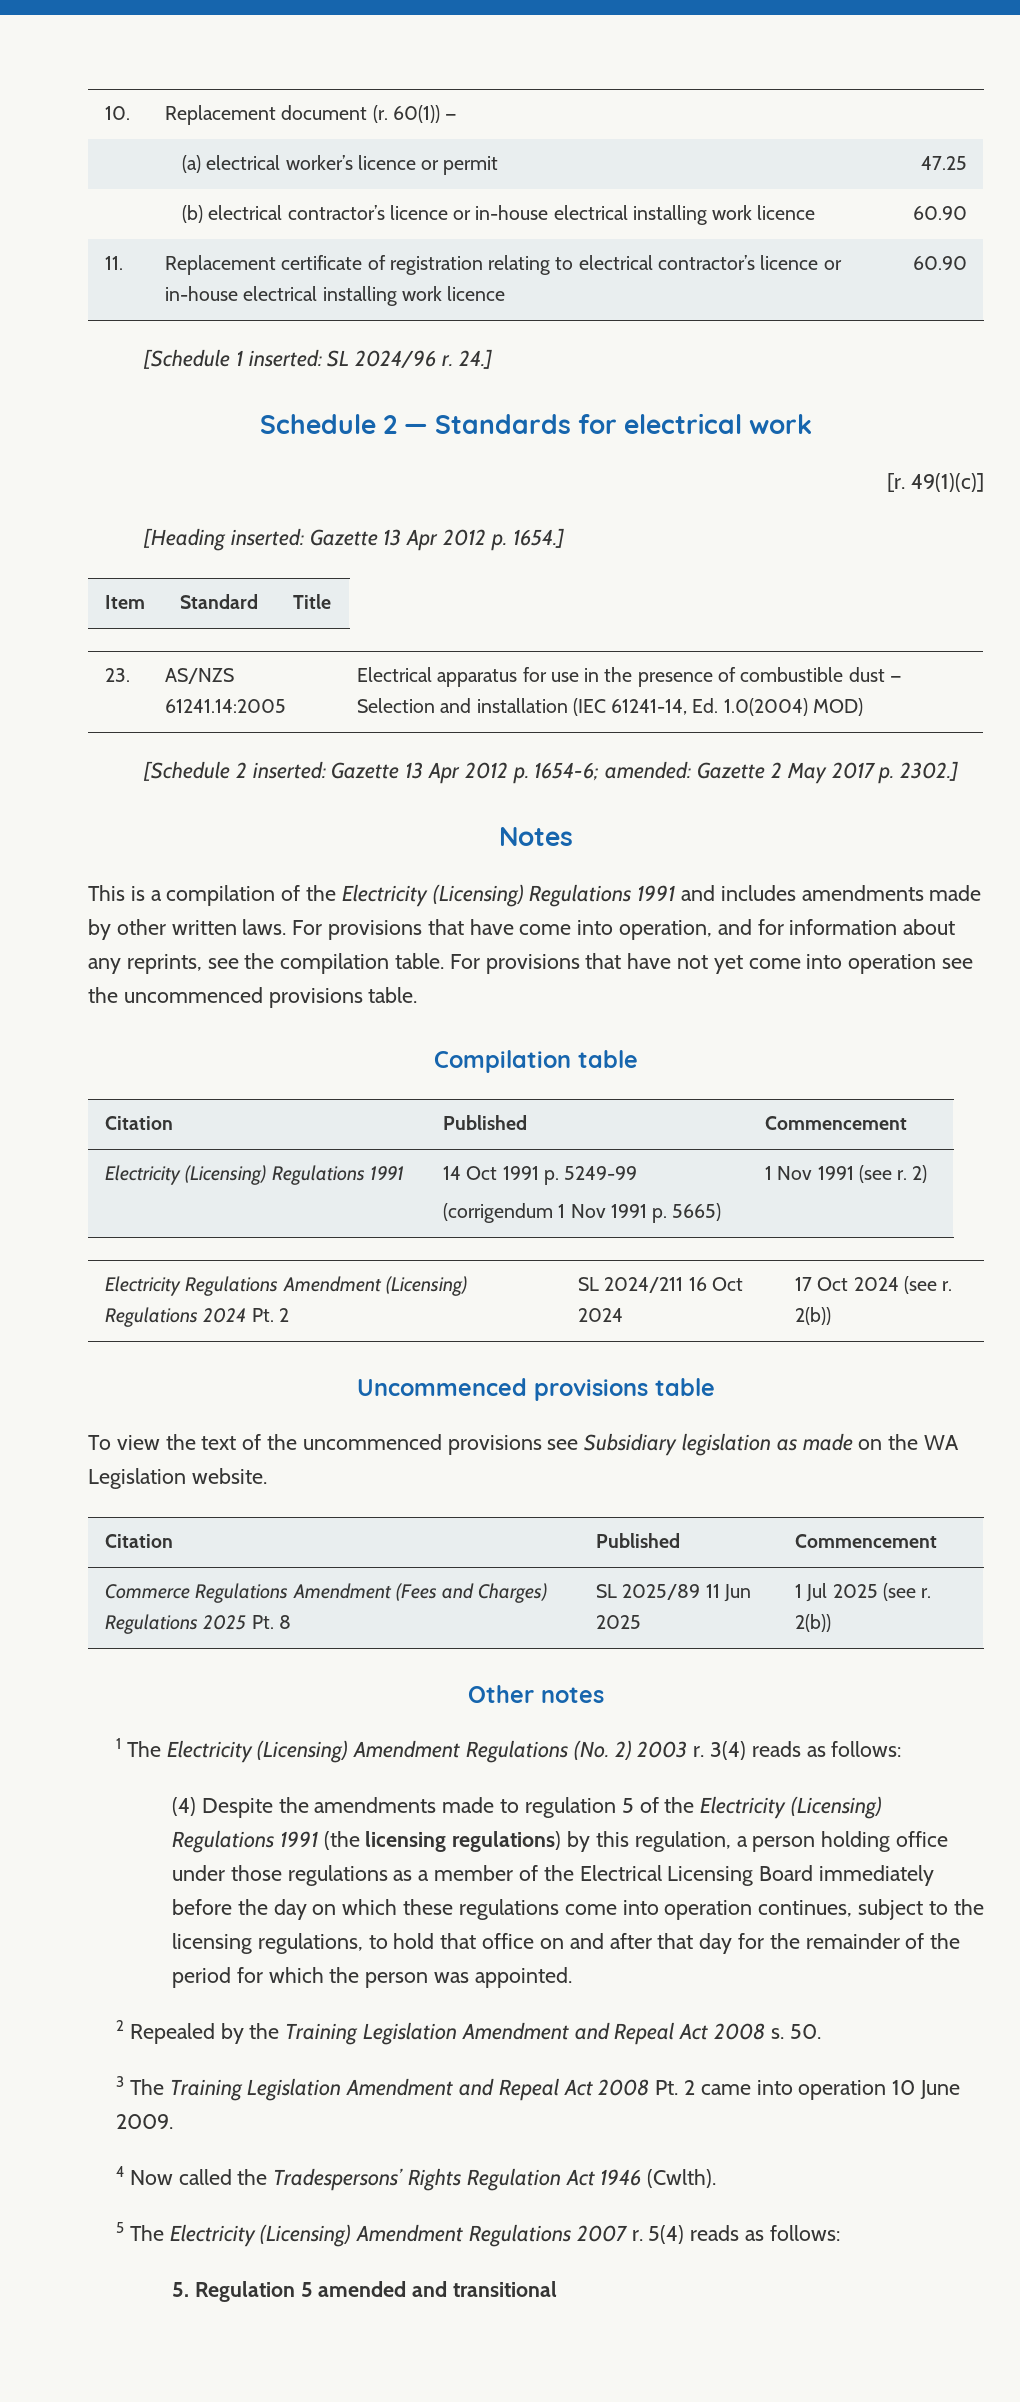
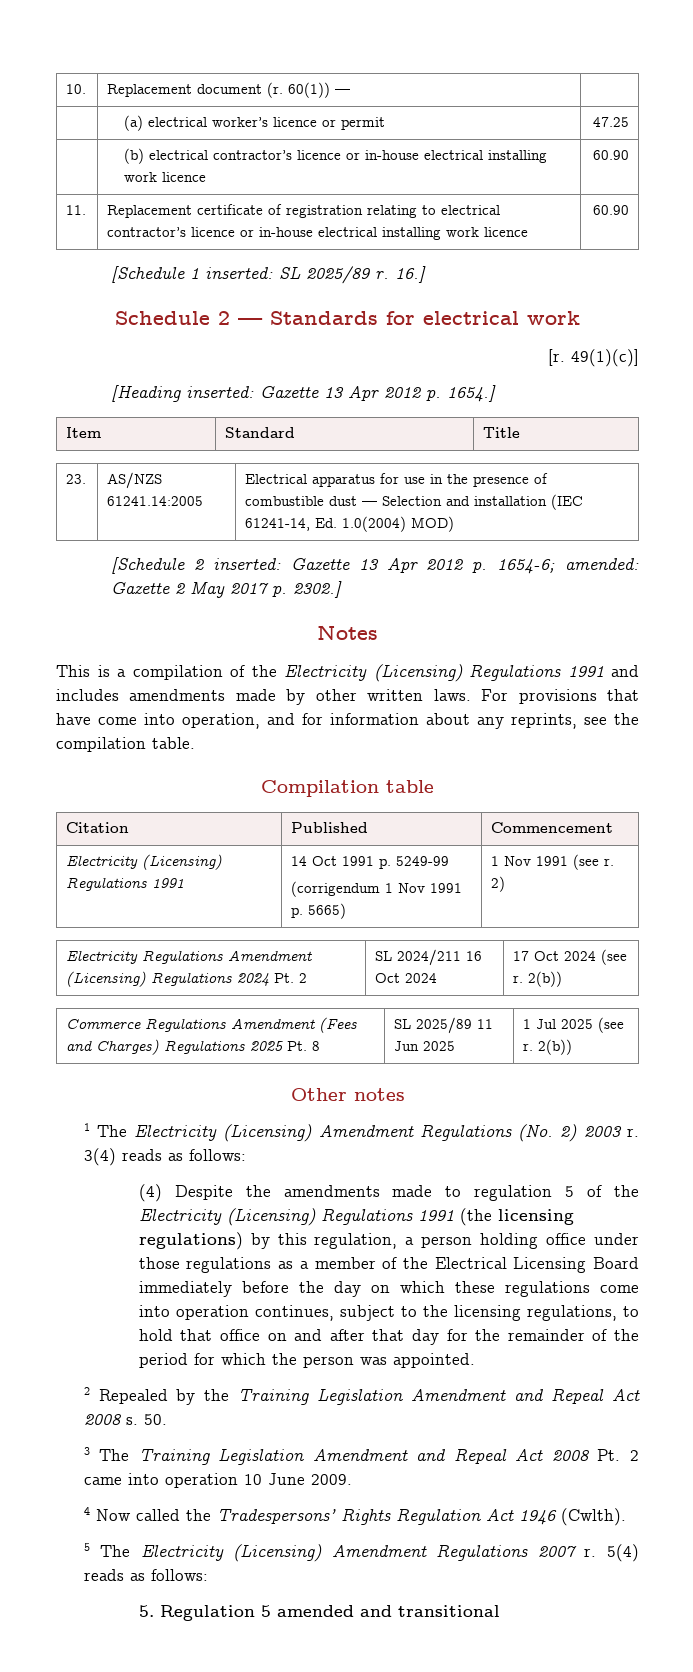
[355,349,492,369] 2024/96 r. 24.] -> [306,266,427,284] 2025/89 r. 16.]
[449,953,974,974] [88,987,418,1008] For provisions that have not yet come into operation see the uncommenced provisions table. -> (195, 743) none
[357,1378,715,1401] [88,1433,960,1456] [88,1468,267,1489] [105,1534,174,1548] [596,1533,681,1548] [795,1534,938,1548] // Uncommenced provisions table // To view the text of the uncommenced provisions see Subsidiary legislation as made on the WA Legislation website. // Citation | Published | Commencement -> (563, 979) none

